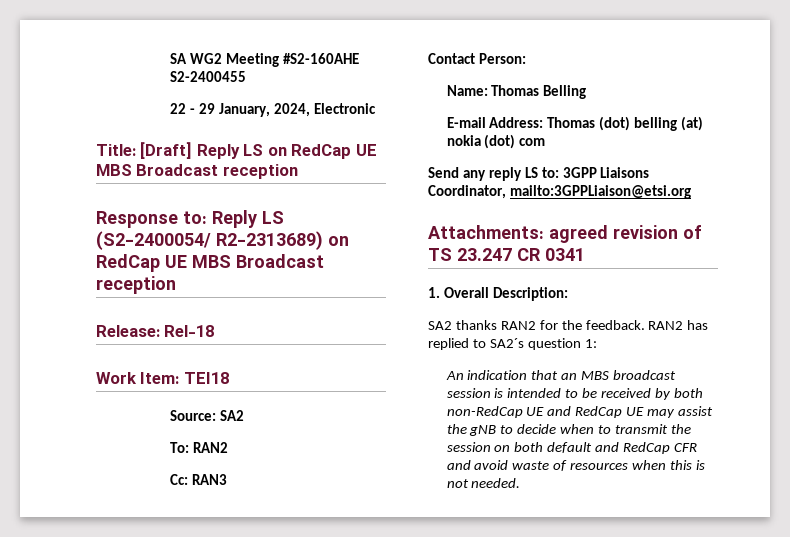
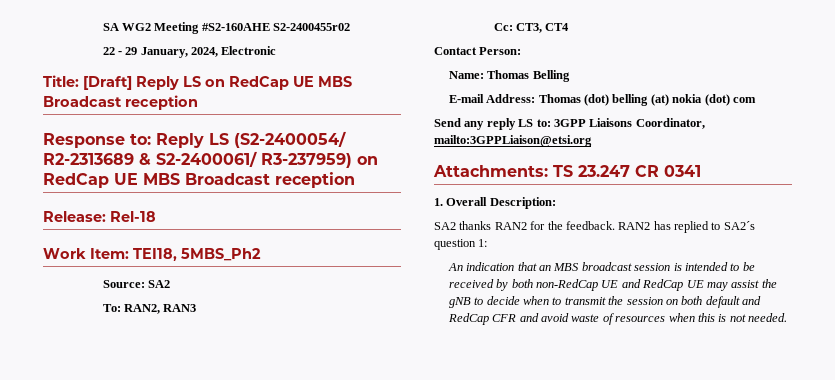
[170,71,247,82] S2-2400455 -> [273,23,351,31] S2-2400455r02
[216,231,323,250] R2-2313689) -> [43,151,352,168] R2-2313689 & S2-2400061/ R3-237959)
[183,372,229,384] TEI18 -> [133,248,261,261] TEI18, 5MBS_Ph2
[193,442,229,453] RAN2 -> [123,304,197,314] RAN2, RAN3
[192,474,228,485] RAN3 -> [515,23,570,33] CT3, CT4
[549,225,701,243] agreed revision of -> (548, 171) none

